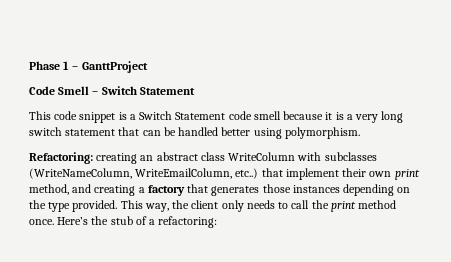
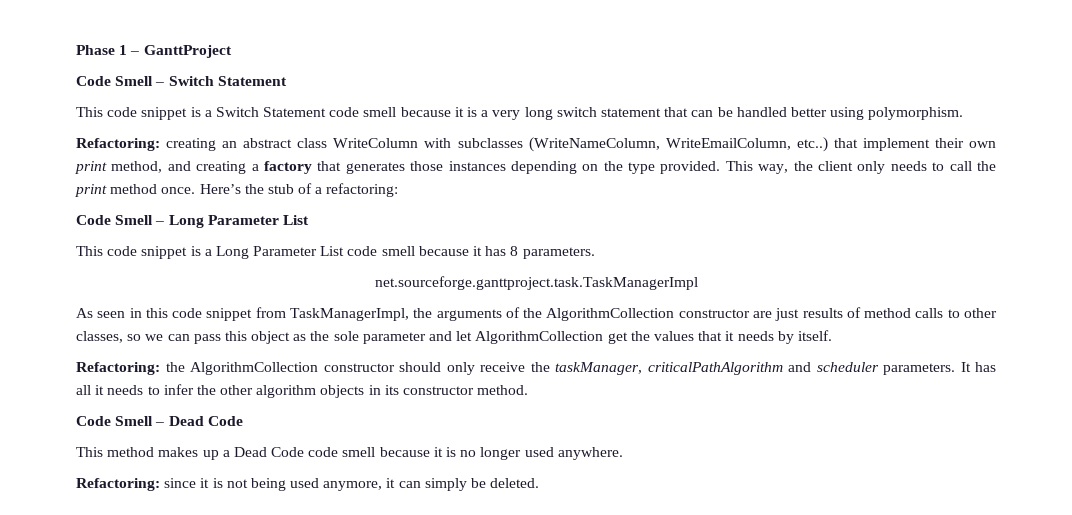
(218, 222) none -> [76,215,309,228] [76,246,595,259] [374,276,698,290] [76,307,998,321] [76,330,832,344] [76,362,996,375] [76,384,529,398] [76,416,243,426] [76,447,623,460] [76,478,540,491] // Code Smell – Long Parameter List // This code snippet is a Long Parameter List code smell because it has 8 parameters. // net.sourceforge.ganttproject.task.TaskManagerImpl // As seen in this code snippet from TaskManagerImpl, the arguments of the AlgorithmCollection constructor are just results of method calls to other classes, so we can pass this object as the sole parameter and let AlgorithmCollection get the values that it needs by itself. // Refactoring: the AlgorithmCollection constructor should only receive the taskManager, criticalPathAlgorithm and scheduler parameters. It has all it needs to infer the other algorithm objects in its constructor method. // Code Smell – Dead Code // This method makes up a Dead Code code smell because it is no longer used anywhere. // Refactoring: since it is not being used anymore, it can simply be deleted.

